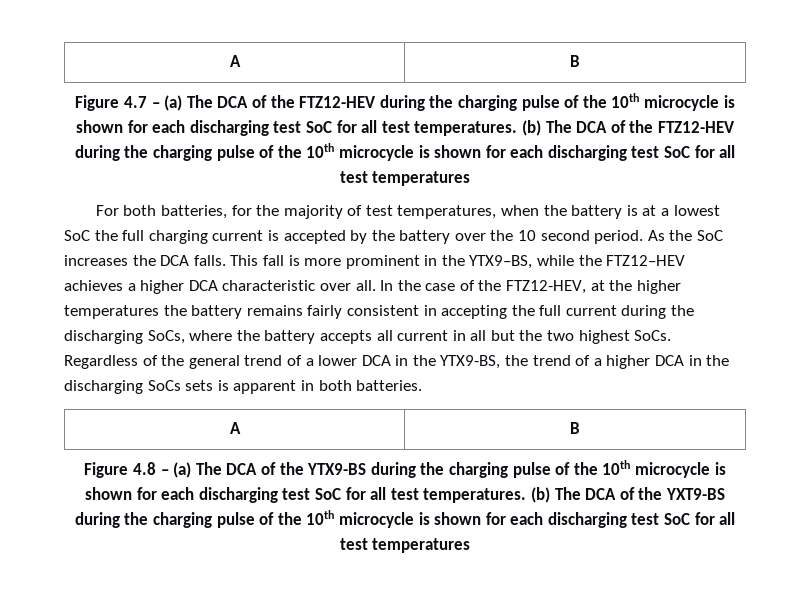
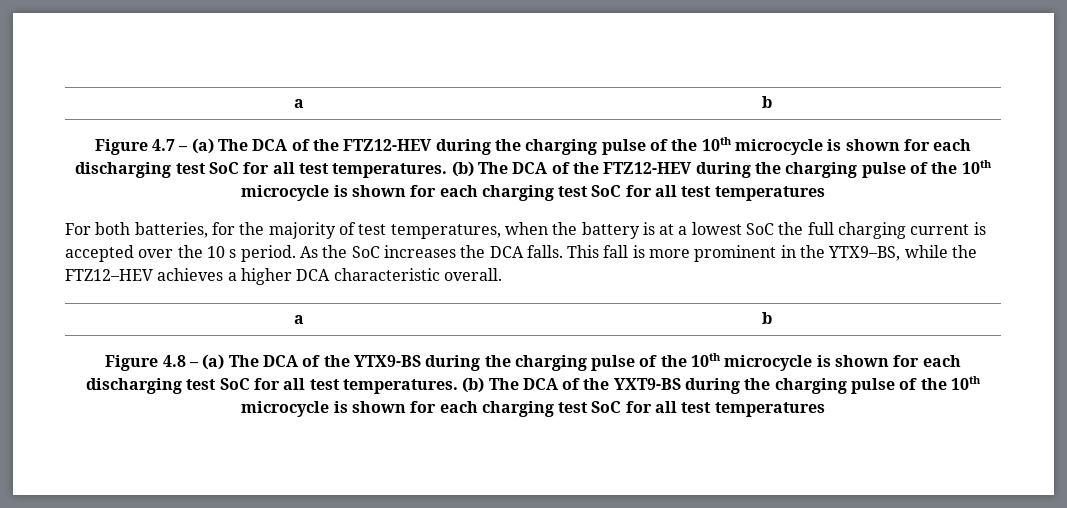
[229,55,241,67] [570,55,580,67] A | B -> [294,99,304,108] [761,96,772,108] a | b
[547,145,627,161] discharging -> [481,185,554,201] charging
[350,230,451,244] by the battery -> (134, 253) none
[540,230,590,241] second -> [229,249,237,258] s
[319,280,681,294] [64,305,695,319] [64,330,672,344] [64,355,730,369] [64,380,423,394] [229,422,241,434] [570,422,580,434] over all. In the case of the FTZ12-HEV, at the higher temperatures the battery remains fairly consistent in accepting the full current during the discharging SoCs, where the battery accepts all current in all but the two highest SoCs. Regardless of the general trend of a lower DCA in the YTX9-BS, the trend of a higher DCA in the discharging SoCs sets is apparent in both batteries. // A | B -> [443,268,502,281] [294,315,304,324] [761,312,772,324] overall. // a | b
[547,512,627,528] discharging -> [481,401,554,417] charging

